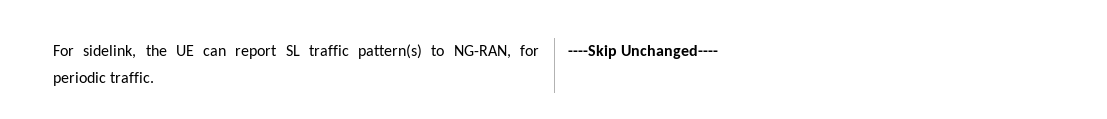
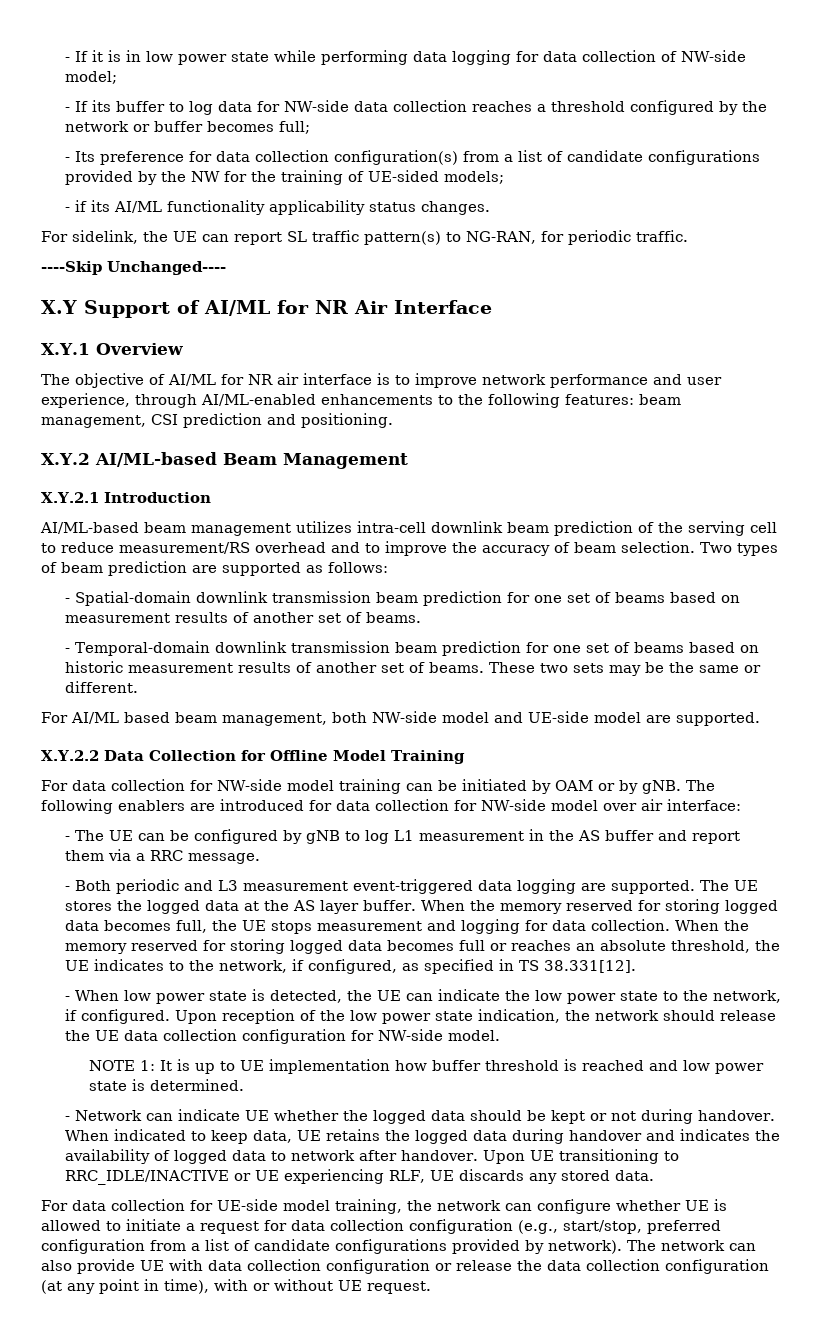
(53, 50) none -> [65,50,747,65] [65,71,118,84] [65,100,768,115] [65,121,311,134] [65,150,761,165] [65,170,505,185] [65,200,491,215] - If it is in low power state while performing data logging for data collection of NW-side model; // - If its buffer to log data for NW-side data collection reaches a threshold configured by the network or buffer becomes full; // - Its preference for data collection configuration(s) from a list of candidate configurations provided by the NW for the training of UE-sided models; // - if its AI/ML functionality applicability status changes. //
(719, 52) none -> [41,300,492,318] [41,343,183,355] [41,373,722,388] [41,393,681,408] [41,413,393,428] [41,452,408,469] [41,492,211,503] [40,521,777,536] [41,541,778,556] [41,561,388,576] [65,591,741,606] [65,612,422,623] [65,641,760,656] [65,661,762,676] [65,681,139,693] [41,711,760,726] [41,750,465,764] [41,779,715,794] [41,799,741,814] [65,829,741,844] [65,849,261,864] [65,879,759,894] [65,899,779,914] [65,919,750,934] [65,939,781,954] [65,959,637,974] [65,989,782,1004] [65,1009,777,1024] [65,1029,501,1044] [89,1059,765,1074] [89,1079,245,1091] [65,1109,776,1124] [65,1129,781,1144] [65,1149,680,1164] [65,1169,655,1185] [41,1199,727,1214] [41,1219,721,1234] [41,1239,756,1254] [41,1259,769,1274] [41,1279,431,1294] // X.Y Support of AI/ML for NR Air Interface // X.Y.1 Overview // The objective of AI/ML for NR air interface is to improve network performance and user experience, through AI/ML-enabled enhancements to the following features: beam management, CSI prediction and positioning. // X.Y.2 AI/ML-based Beam Management // X.Y.2.1 Introduction // AI/ML-based beam management utilizes intra-cell downlink beam prediction of the serving cell to reduce measurement/RS overhead and to improve the accuracy of beam selection. Two types of beam prediction are supported as follows: // - Spatial-domain downlink transmission beam prediction for one set of beams based on measurement results of another set of beams. // - Temporal-domain downlink transmission beam prediction for one set of beams based on historic measurement results of another set of beams. These two sets may be the same or different. // For AI/ML based beam management, both NW-side model and UE-side model are supported. // X.Y.2.2 Data Collection for Offline Model Training // For data collection for NW-side model training can be initiated by OAM or by gNB. The following enablers are introduced for data collection for NW-side model over air interface: // - The UE can be configured by gNB to log L1 measurement in the AS buffer and report them via a RRC message. // - Both periodic and L3 measurement event-triggered data logging are supported. The UE stores the logged data at the AS layer buffer. When the memory reserved for storing logged data becomes full, the UE stops measurement and logging for data collection. When the memory reserved for storing logged data becomes full or reaches an absolute threshold, the UE indicates to the network, if configured, as specified in TS 38.331[12]. // - When low power state is detected, the UE can indicate the low power state to the network, if configured. Upon reception of the low power state indication, the network should release the UE data collection configuration for NW-side model. // NOTE 1: It is up to UE implementation how buffer threshold is reached and low power state is determined. // - Network can indicate UE whether the logged data should be kept or not during handover. When indicated to keep data, UE retains the logged data during handover and indicates the availability of logged data to network after handover. Upon UE transitioning to RRC_IDLE/INACTIVE or UE experiencing RLF, UE discards any stored data. // For data collection for UE-side model training, the network can configure whether UE is allowed to initiate a request for data collection configuration (e.g., start/stop, preferred configuration from a list of candidate configurations provided by network). The network can also provide UE with data collection configuration or release the data collection configuration (at any point in time), with or without UE request.

